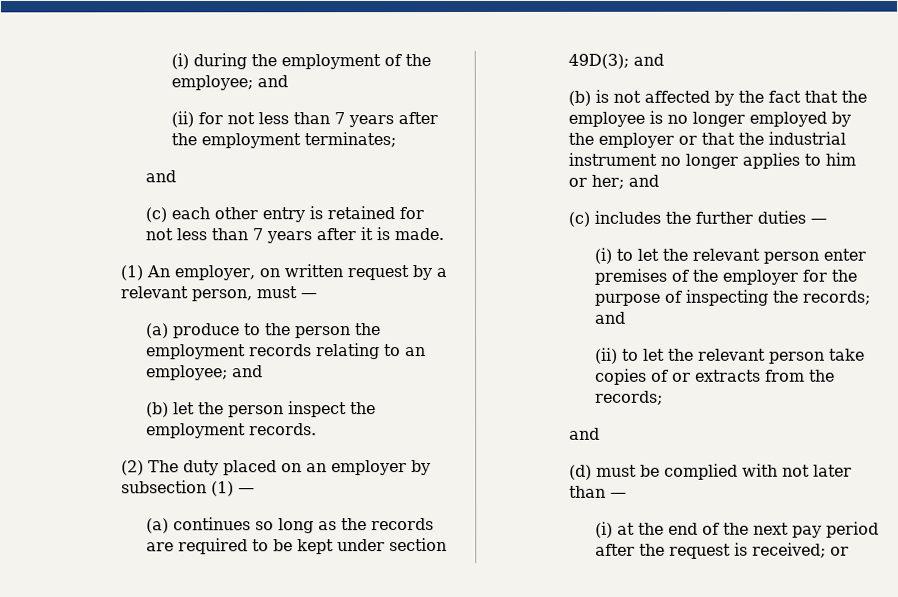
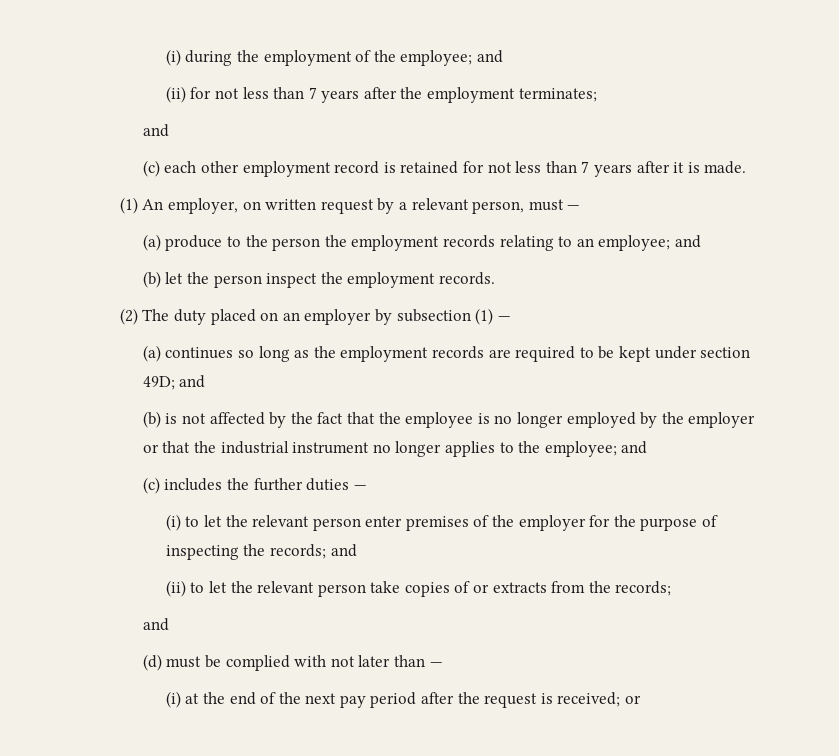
[262,207,306,223] entry -> [242,161,380,177] employment record
(368, 524) none -> [340,346,429,362] employment
[568,53,630,69] 49D(3); -> [142,376,175,390] 49D;
[825,152,857,166] [568,174,625,189] him or her; -> [518,441,617,457] the employee;

